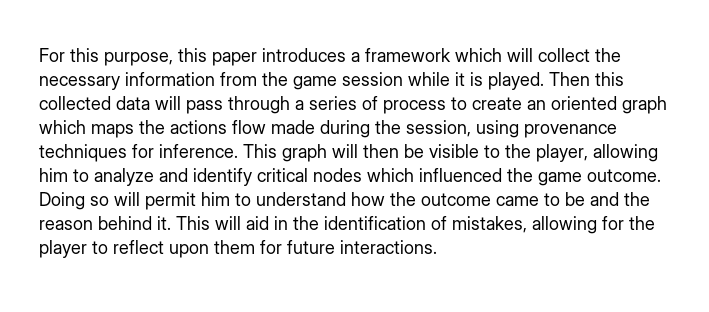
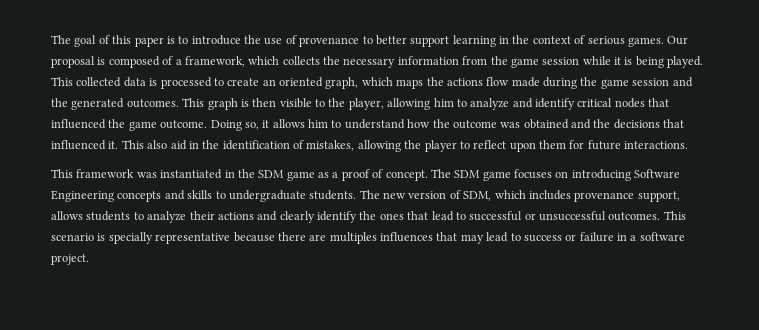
[39,48,590,66] For this purpose, this paper introduces a framework which will collect -> [51,35,689,47] [51,56,320,68] The goal of this paper is to introduce the use of provenance to better support learning in the context of serious games. Our proposal is composed of a framework, which collects
[488,72,624,90] [39,96,446,114] played. Then this collected data will pass through a series of process -> [635,56,704,68] [51,77,212,89] being played. This collected data is processed
[622,96,667,114] graph -> [325,77,359,89] graph,
[406,120,617,138] [39,144,424,162] session, using provenance techniques for inference. This graph will then be -> [600,77,693,89] [51,98,277,110] game session and the generated outcomes. This graph is then
[367,168,414,182] which -> [648,98,670,107] that
[90,192,196,210] so will permit -> [244,119,305,130] so, it allows
[496,192,650,206] [39,216,152,230] came to be and the reason behind -> [500,119,685,129] [51,140,106,150] was obtained and the decisions that influenced
[215,216,241,230] will -> [147,140,168,149] also
[602,216,624,230] for -> (401, 146) none
(437, 247) none -> [51,169,681,181] [51,190,680,202] [51,211,686,223] [51,232,685,244] [51,254,89,265] // This framework was instantiated in the SDM game as a proof of concept. The SDM game focuses on introducing Software Engineering concepts and skills to undergraduate students. The new version of SDM, which includes provenance support, allows students to analyze their actions and clearly identify the ones that lead to successful or unsuccessful outcomes. This scenario is specially representative because there are multiples influences that may lead to success or failure in a software project.

